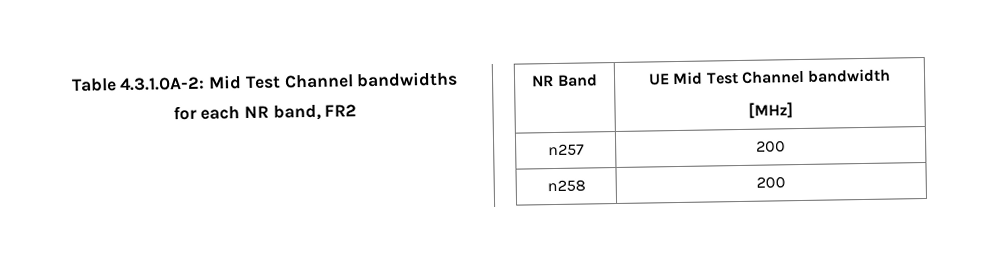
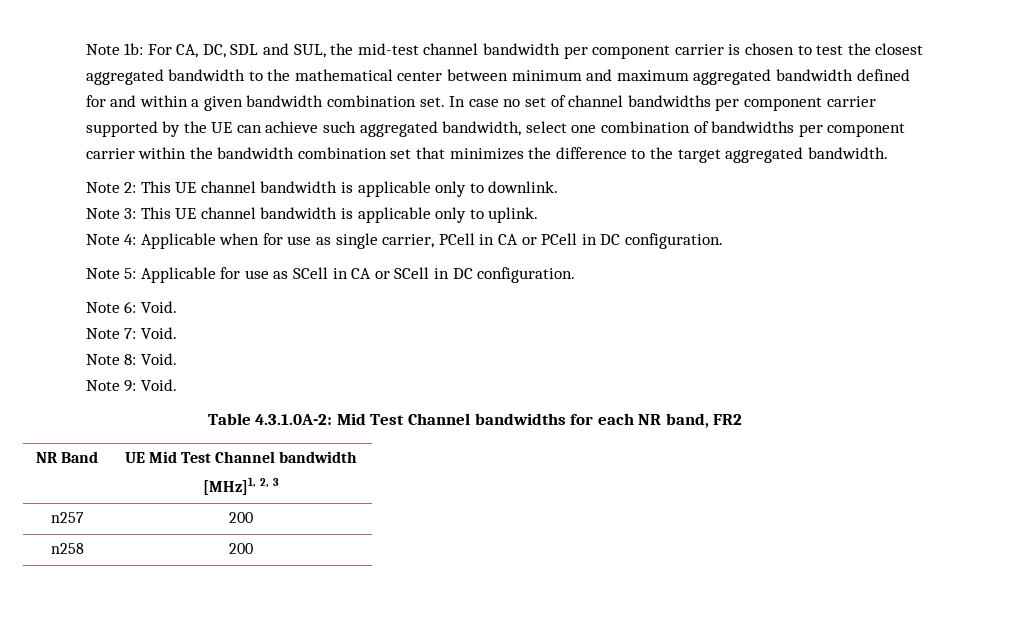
(70, 85) none -> [85,43,924,59] [85,69,910,85] [85,95,876,111] [85,121,906,137] [85,147,888,163] [85,181,559,197] [85,207,539,223] [85,233,723,249] [85,267,576,283] [85,301,177,313] [85,327,177,339] [85,353,177,365] [85,379,177,392] Note 1b: For CA, DC, SDL and SUL, the mid-test channel bandwidth per component carrier is chosen to test the closest aggregated bandwidth to the mathematical center between minimum and maximum aggregated bandwidth defined for and within a given bandwidth combination set. In case no set of channel bandwidths per component carrier supported by the UE can achieve such aggregated bandwidth, select one combination of bandwidths per component carrier within the bandwidth combination set that minimizes the difference to the target aggregated bandwidth. // Note 2: This UE channel bandwidth is applicable only to downlink. // Note 3: This UE channel bandwidth is applicable only to uplink. // Note 4: Applicable when for use as single carrier, PCell in CA or PCell in DC configuration. // Note 5: Applicable for use as SCell in CA or SCell in DC configuration. // Note 6: Void. // Note 7: Void. // Note 8: Void. // Note 9: Void. //
[747,102,793,119] [MHz] -> [202,477,280,495] [MHz]1, 2, 3

